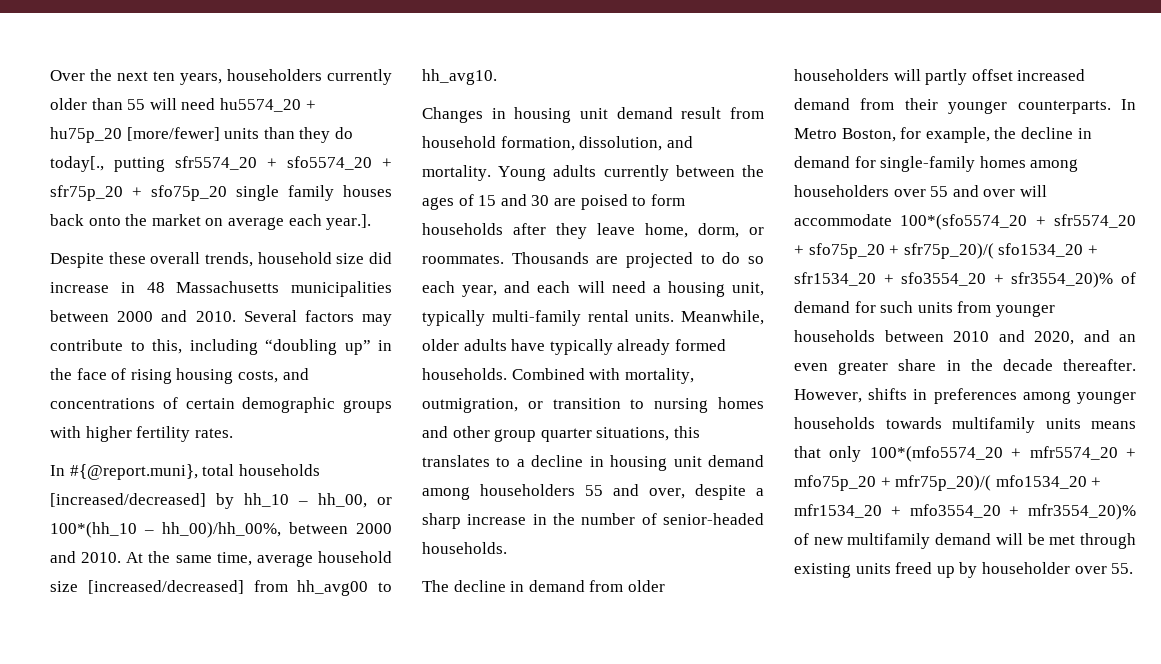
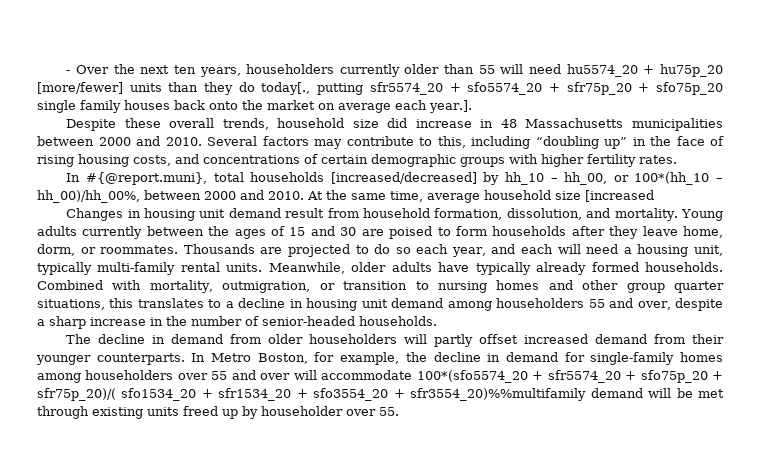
(50, 75) none -> [66,70,71,74] -
[87,580,392,596] [422,69,497,85] [increased/decreased] from hh_avg00 to hh_avg10. -> [585,190,654,202] [increased
[1011,272,1136,288] [794,301,1055,317] [794,330,1136,345] [794,359,1136,375] [794,388,1136,404] [794,417,1136,433] [794,446,1136,462] [794,475,1102,491] [794,504,1136,520] [794,533,931,549] sfr3554_20)% of demand for such units from younger households between 2010 and 2020, and an even greater share in the decade thereafter. However, shifts in preferences among younger households towards multifamily units means that only 100*(mfo5574_20 + mfr5574_20 + mfo75p_20 + mfr75p_20)/( mfo1534_20 + mfr1534_20 + mfo3554_20 + mfr3554_20)% of new multifamily -> [410,388,587,401] sfr3554_20)%%multifamily

